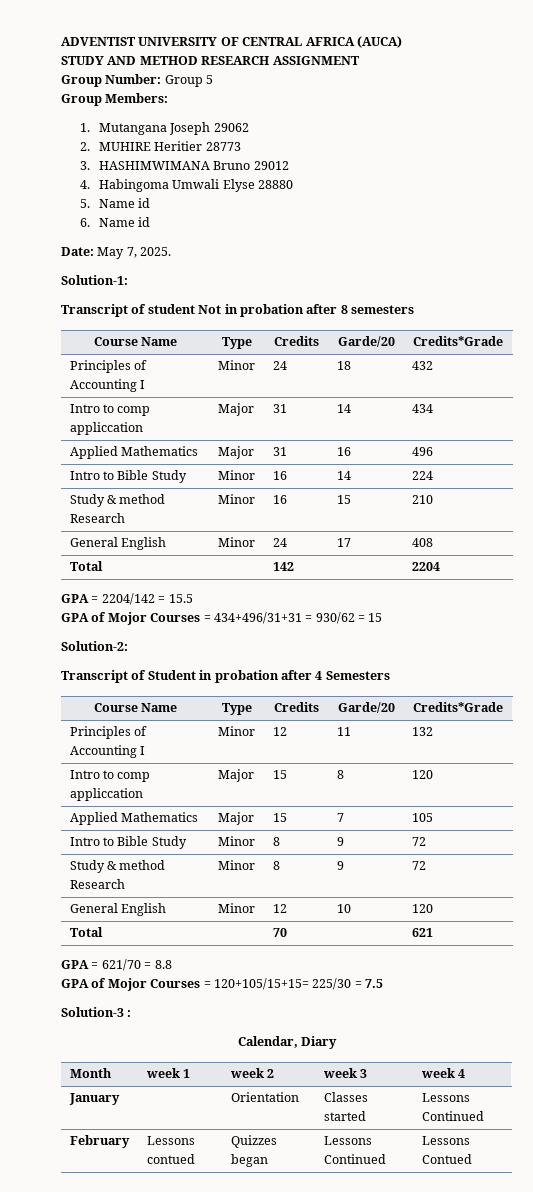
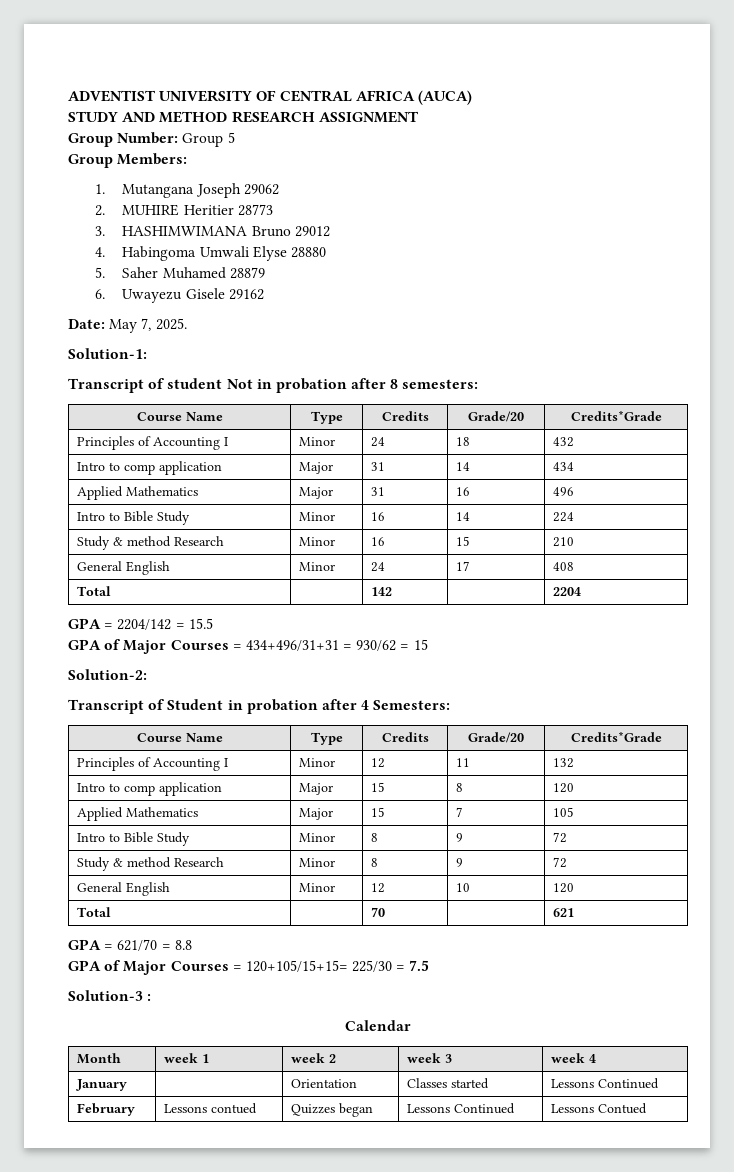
[98,198,151,208] [79,217,151,227] Name id // 6. Name id -> [122,267,265,279] [95,288,264,303] Saher Muhamed 28879 // 6. Uwayezu Gisele 29162
[351,305,414,314] [93,337,178,346] [222,337,252,349] [274,336,319,346] [337,336,395,347] semesters // Course Name | Type | Credits | Garde/20 -> [402,379,479,389] [136,412,223,421] [310,411,343,424] [381,411,429,421] [468,411,524,422] semesters: // Course Name | Type | Credits | Grade/20
[69,422,143,435] appliccation -> [159,461,223,475] application
[107,612,147,625] Mojor -> [123,640,167,654] Major
[325,671,390,680] [93,703,178,712] [222,703,252,715] [274,702,319,712] [337,702,395,713] Semesters // Course Name | Type | Credits | Garde/20 -> [373,700,451,710] [136,733,223,742] [310,732,343,745] [381,732,429,742] [468,732,524,743] Semesters: // Course Name | Type | Credits | Grade/20
[69,788,143,801] appliccation -> [159,782,223,796] application
[107,978,147,991] Mojor -> [123,961,167,975] Major
[237,1036,338,1049] Calendar, Diary -> [345,1020,411,1031] Calendar

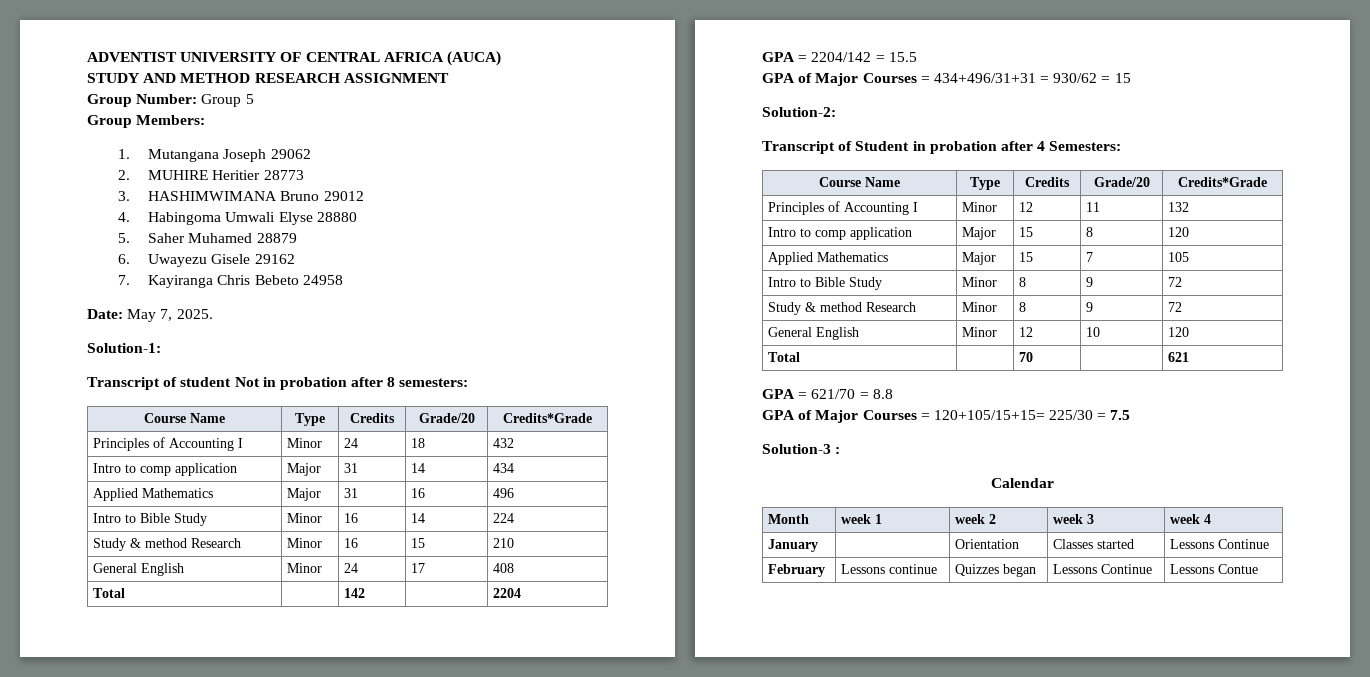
(264, 294) none -> [117,275,343,288] // 7. Kayiranga Chris Bebeto 24958
[598,1078,660,1089] Continued -> [1218,539,1270,549] Continue
[211,1103,258,1114] contued -> [889,564,938,574] continue
[454,1103,516,1114] [551,1103,648,1114] Continued | Lessons Contued -> [1101,564,1153,574] [1170,564,1259,574] Continue | Lessons Contue

